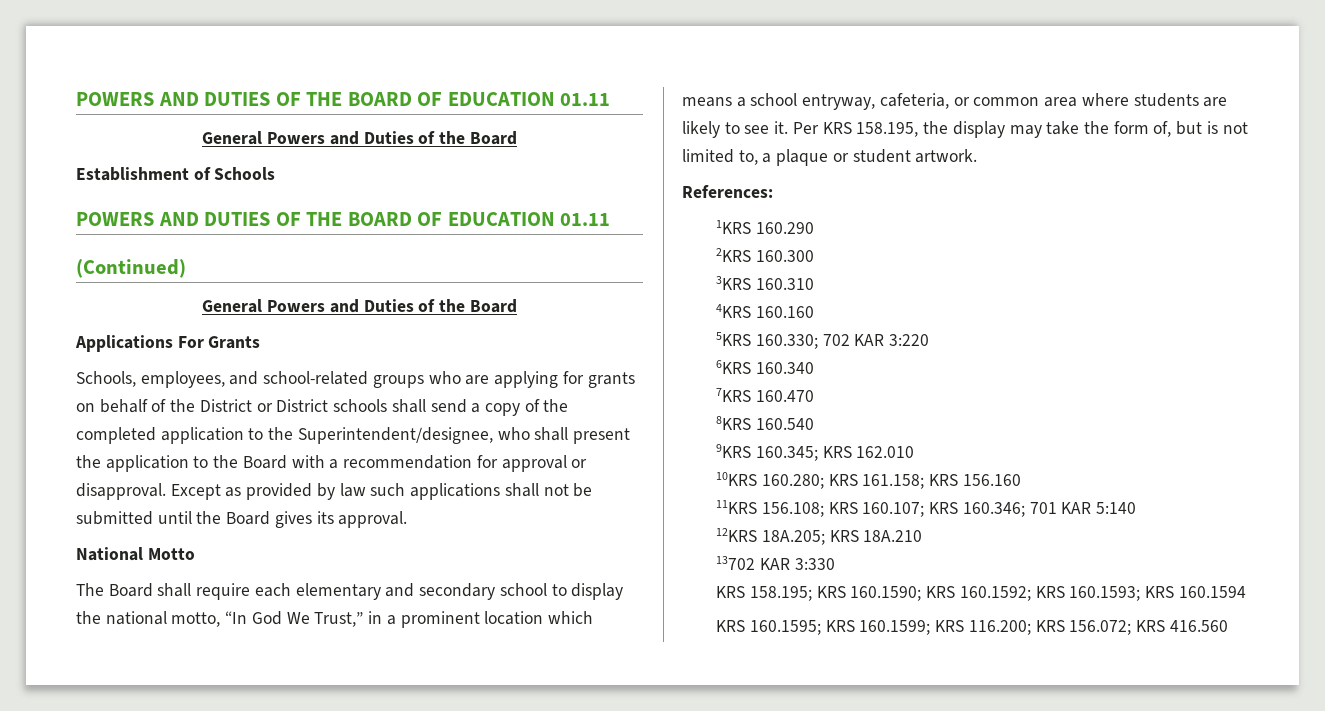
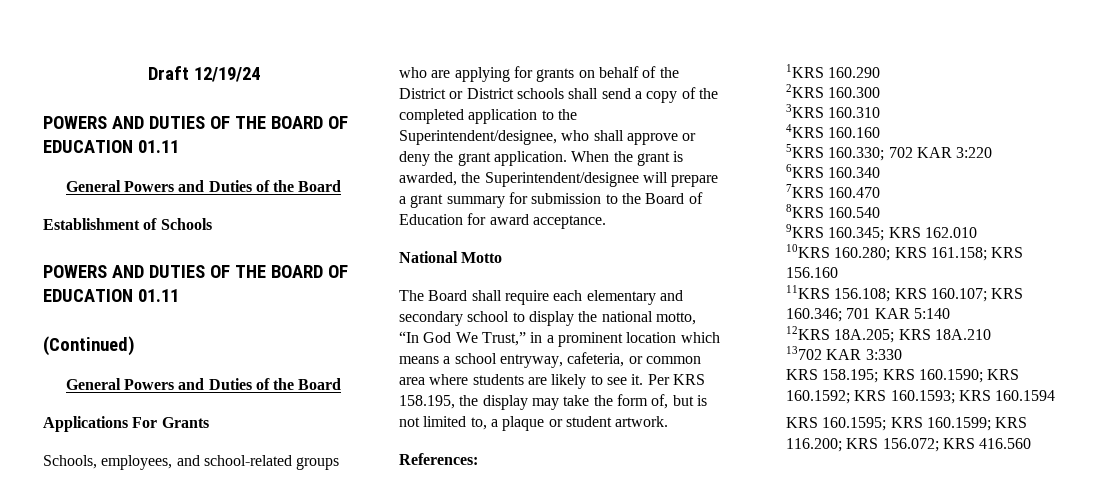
(76, 99) none -> [147,66,260,82] Draft 12/19/24 //
[573,428,631,444] [76,455,588,472] [76,483,593,500] [76,511,408,528] present the application to the Board with a recommendation for approval or disapproval. Except as provided by law such applications shall not be submitted until the Board gives its approval. -> [626,133,697,145] [399,151,684,166] [399,172,719,187] [399,192,703,208] [399,213,606,229] approve or deny the grant application. When the grant is awarded, the Superintendent/designee will prepare a grant summary for submission to the Board of Education for award acceptance.

